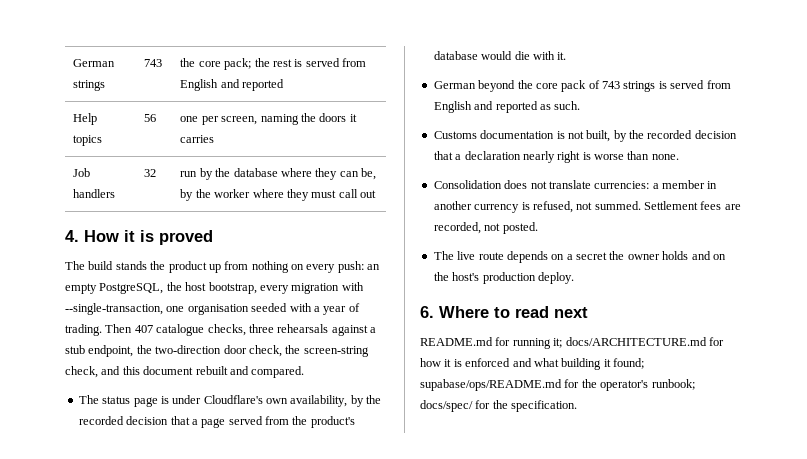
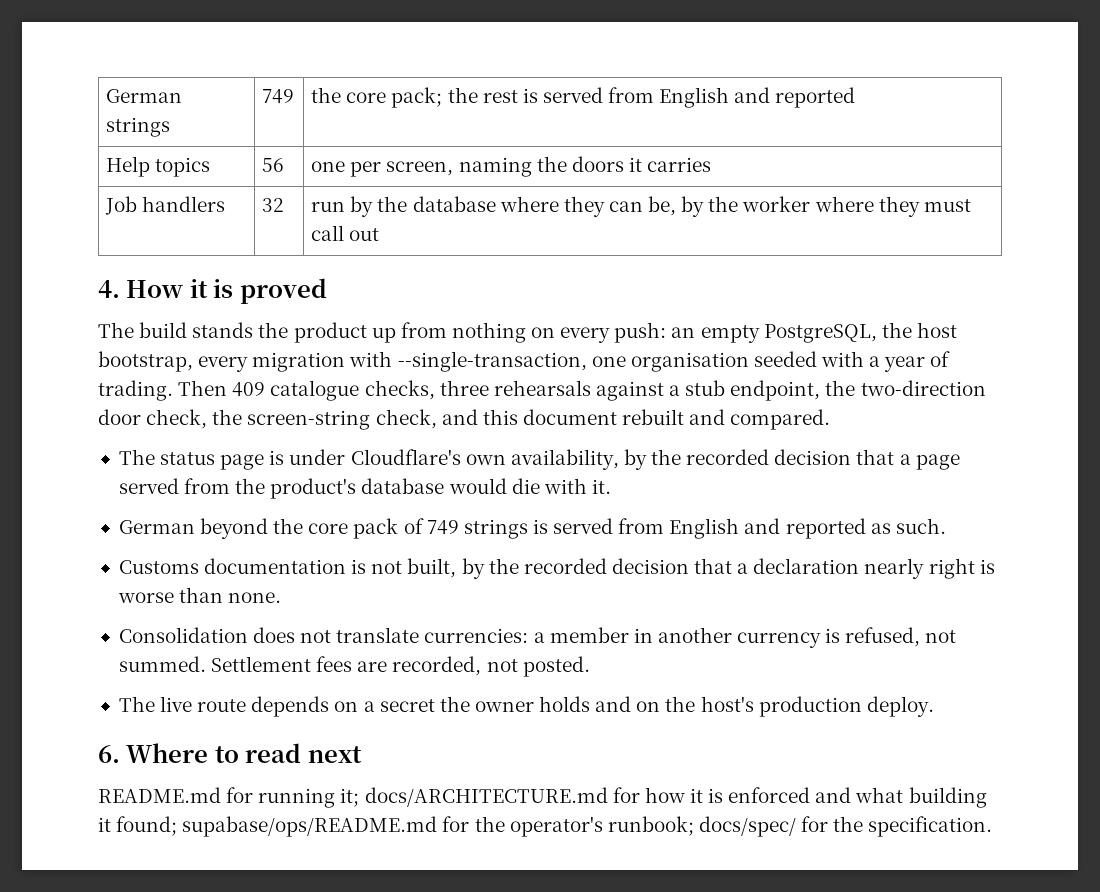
[144,59,163,67] 743 -> [262,89,295,104] 749
[134,325,153,333] 407 -> [232,382,266,397] 409
[602,81,620,89] 743 -> [426,520,459,535] 749

